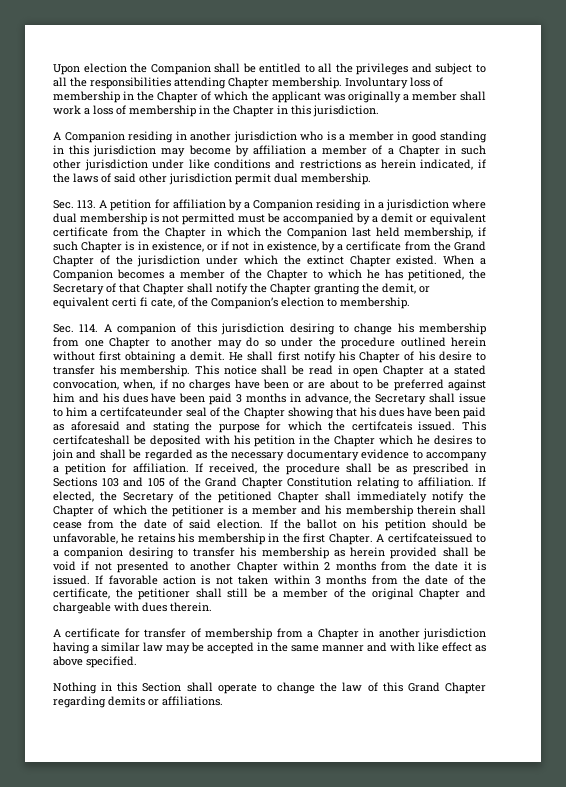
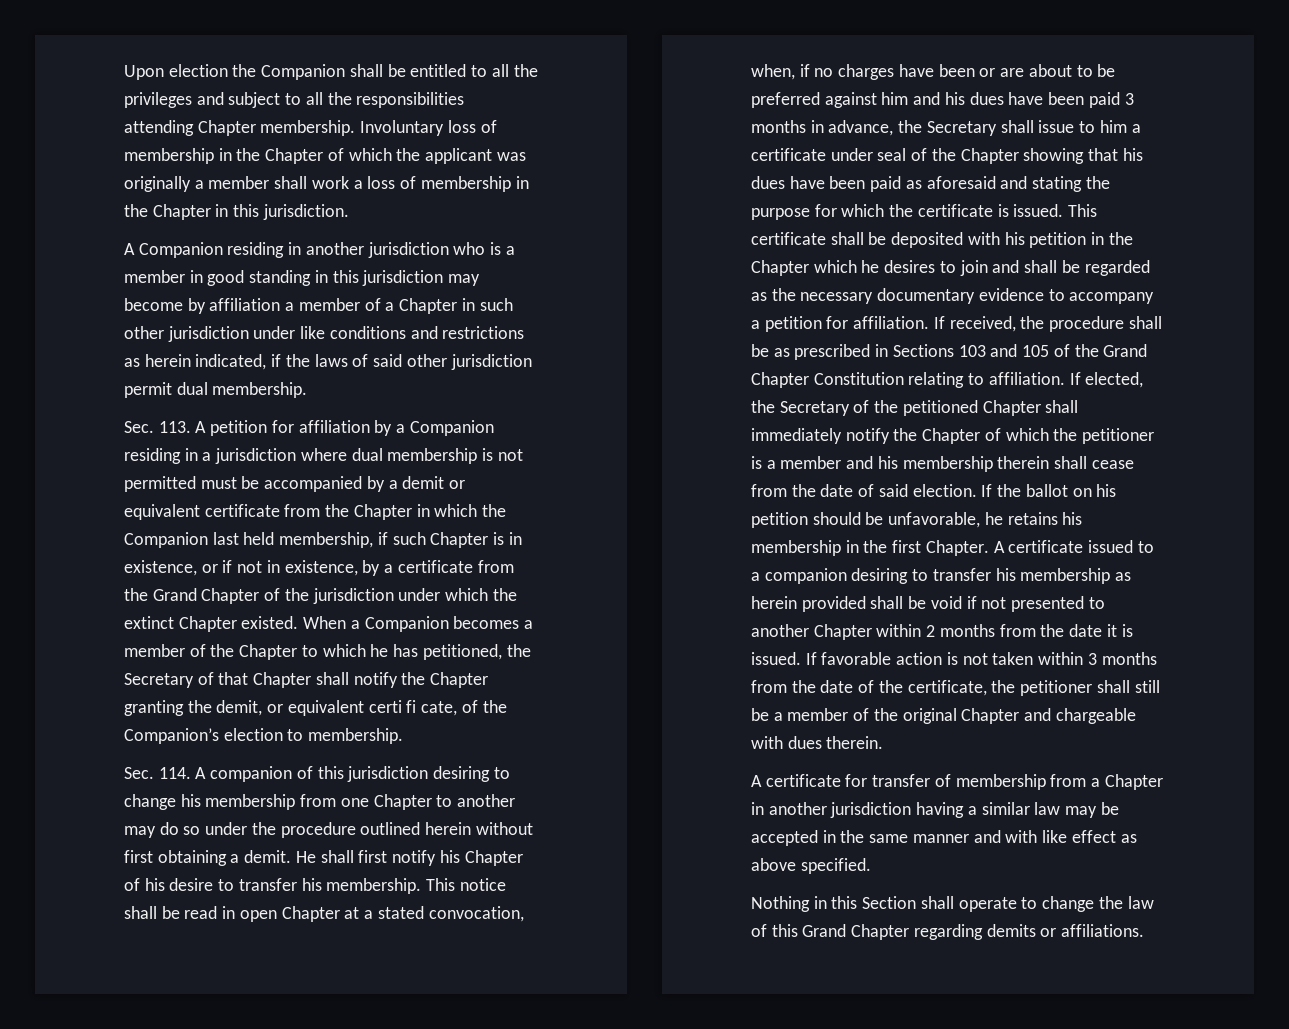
[100,407,184,417] certifcateunder -> [751,148,873,161] certificate under
[351,421,486,431] [53,435,130,445] certifcateis issued. This certifcateshall -> [917,204,1098,217] [751,232,864,245] certificate is issued. This certificate shall
[387,533,473,543] certifcateissued -> [1008,540,1134,553] certificate issued

